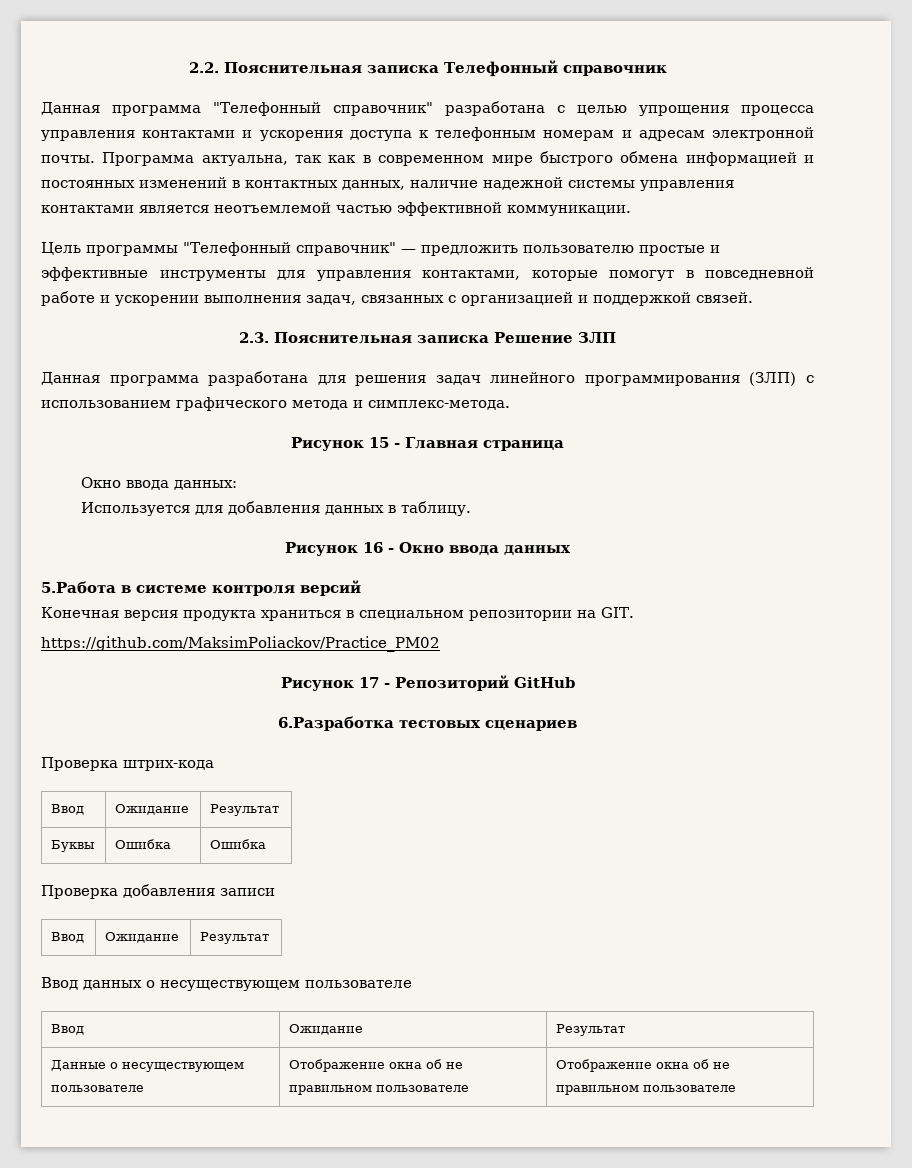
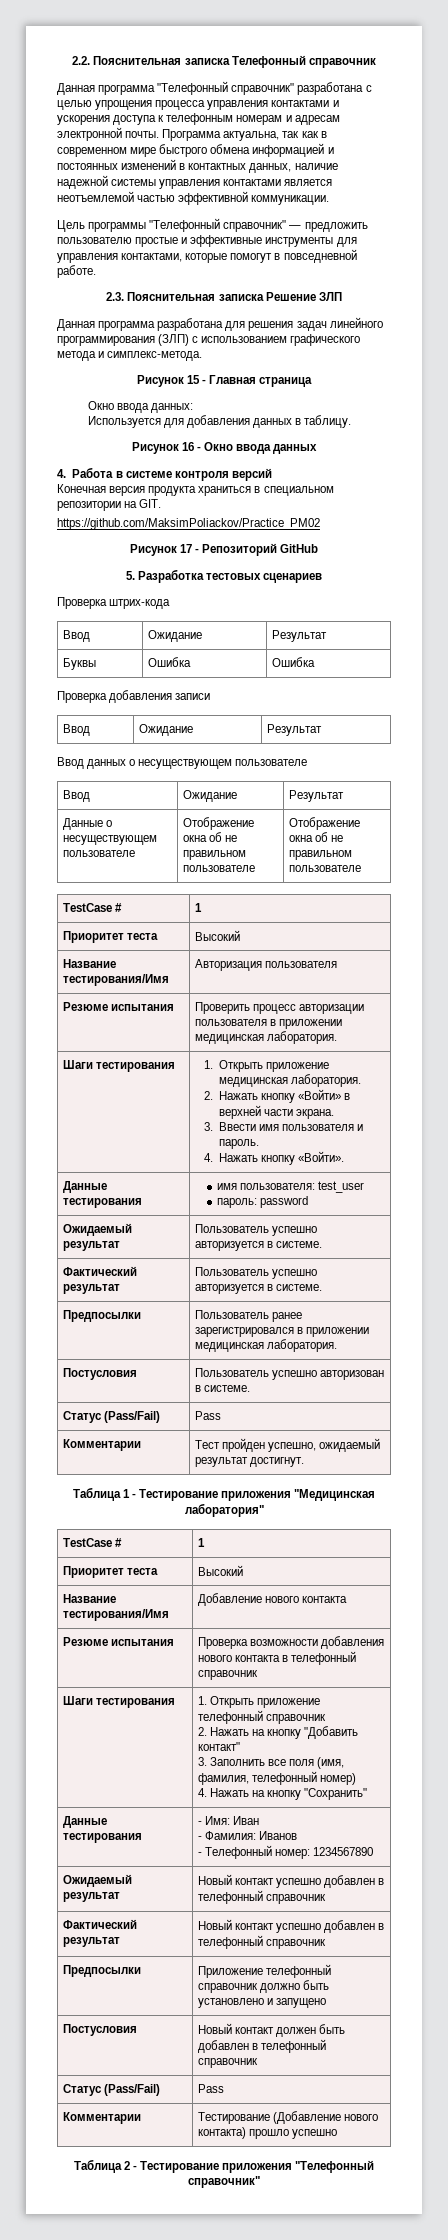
[41,291,753,306] работе и ускорении выполнения задач, связанных с организацией и поддержкой связей. -> [57,265,96,278] работе.
[41,581,116,594] 5.Работа -> [57,467,114,478] 4. Работа
[278,716,394,731] 6.Разработка -> [125,569,204,583] 5. Разработка
(737, 1088) none -> [62,903,123,912] [194,903,202,912] [62,931,159,943] [194,930,240,941] [62,959,116,968] [62,974,169,986] [194,959,338,971] [62,1002,175,1011] [194,1002,365,1014] [194,1019,343,1029] [194,1031,338,1044] [62,1060,176,1072] [204,1060,330,1072] [218,1074,362,1087] [204,1089,351,1103] [218,1105,335,1119] [204,1122,364,1131] [218,1139,259,1149] [204,1151,345,1165] [62,1181,107,1193] [62,1198,142,1208] [216,1181,365,1193] [216,1196,308,1208] [62,1223,132,1236] [62,1241,120,1251] [194,1224,318,1236] [194,1241,323,1251] [62,1266,137,1276] [62,1284,120,1294] [194,1267,318,1279] [194,1284,323,1294] [62,1310,141,1322] [194,1310,303,1322] [194,1327,370,1337] [194,1339,338,1352] [62,1368,137,1380] [194,1368,385,1380] [194,1385,251,1392] [62,1411,161,1423] [194,1411,221,1420] [62,1439,141,1451] [194,1438,381,1452] [194,1457,305,1467] [72,1487,376,1501] [184,1503,264,1517] [62,1538,123,1547] [197,1538,205,1547] [62,1566,159,1578] [197,1565,243,1576] [62,1594,116,1603] [62,1609,169,1621] [197,1593,348,1606] [62,1637,175,1646] [197,1636,385,1649] [197,1651,357,1665] [197,1670,258,1680] [62,1696,176,1708] [197,1696,321,1708] [197,1710,327,1724] [197,1726,359,1739] [197,1742,240,1751] [197,1757,345,1769] [197,1771,357,1785] [197,1788,368,1800] [62,1816,107,1828] [62,1833,142,1843] [197,1816,260,1825] [197,1831,298,1840] [197,1845,374,1859] [62,1874,132,1887] [62,1892,120,1902] [197,1874,385,1888] [197,1890,327,1904] [62,1919,137,1929] [62,1937,120,1947] [197,1919,385,1933] [197,1935,327,1949] [62,1965,141,1977] [197,1964,332,1978] [197,1980,330,1993] [197,1998,327,2008] [62,2024,137,2036] [197,2023,346,2037] [197,2039,327,2053] [197,2058,258,2068] [62,2084,161,2096] [197,2084,224,2093] [62,2112,141,2124] [197,2111,379,2124] [197,2127,338,2139] [73,2159,375,2173] [188,2176,260,2188] // TestCase # | 1 // Приоритет теста | Высокий // Название тестирования/Имя | Авторизация пользователя // Резюме испытания | Проверить процесс авторизации пользователя в приложении медицинская лаборатория. // Шаги тестирования | 1. Открыть приложение медицинская лаборатория. // 2. Нажать кнопку «Войти» в верхней части экрана. // 3. Ввести имя пользователя и пароль. // 4. Нажать кнопку «Войти». // Данные тестирования | имя пользователя: test_user // пароль: password // Ожидаемый результат | Пользователь успешно авторизуется в системе. // Фактический результат | Пользователь успешно авторизуется в системе. // Предпосылки | Пользователь ранее зарегистрировался в приложении медицинская лаборатория. // Постусловия | Пользователь успешно авторизован в системе. // Статус (Pass/Fail) | Pass // Комментарии | Тест пройден успешно, ожидаемый результат достигнут. // Таблица 1 - Тестирование приложения "Медицинская лаборатория" // TestCase # | 1 // Приоритет теста | Высокий // Название тестирования/Имя | Добавление нового контакта // Резюме испытания | Проверка возможности добавления нового контакта в телефонный справочник // Шаги тестирования | 1. Открыть приложение телефонный справочник // 2. Нажать на кнопку "Добавить контакт" // 3. Заполнить все поля (имя, фамилия, телефонный номер) // 4. Нажать на кнопку "Сохранить" // Данные тестирования | - Имя: Иван // - Фамилия: Иванов // - Телефонный номер: 1234567890 // Ожидаемый результат | Новый контакт успешно добавлен в телефонный справочник // Фактический результат | Новый контакт успешно добавлен в телефонный справочник // Предпосылки | Приложение телефонный справочник должно быть установлено и запущено // Постусловия | Новый контакт должен быть добавлен в телефонный справочник // Статус (Pass/Fail) | Pass // Комментарии | Тестирование (Добавление нового контакта) прошло успешно // Таблица 2 - Тестирование приложения "Телефонный справочник"

